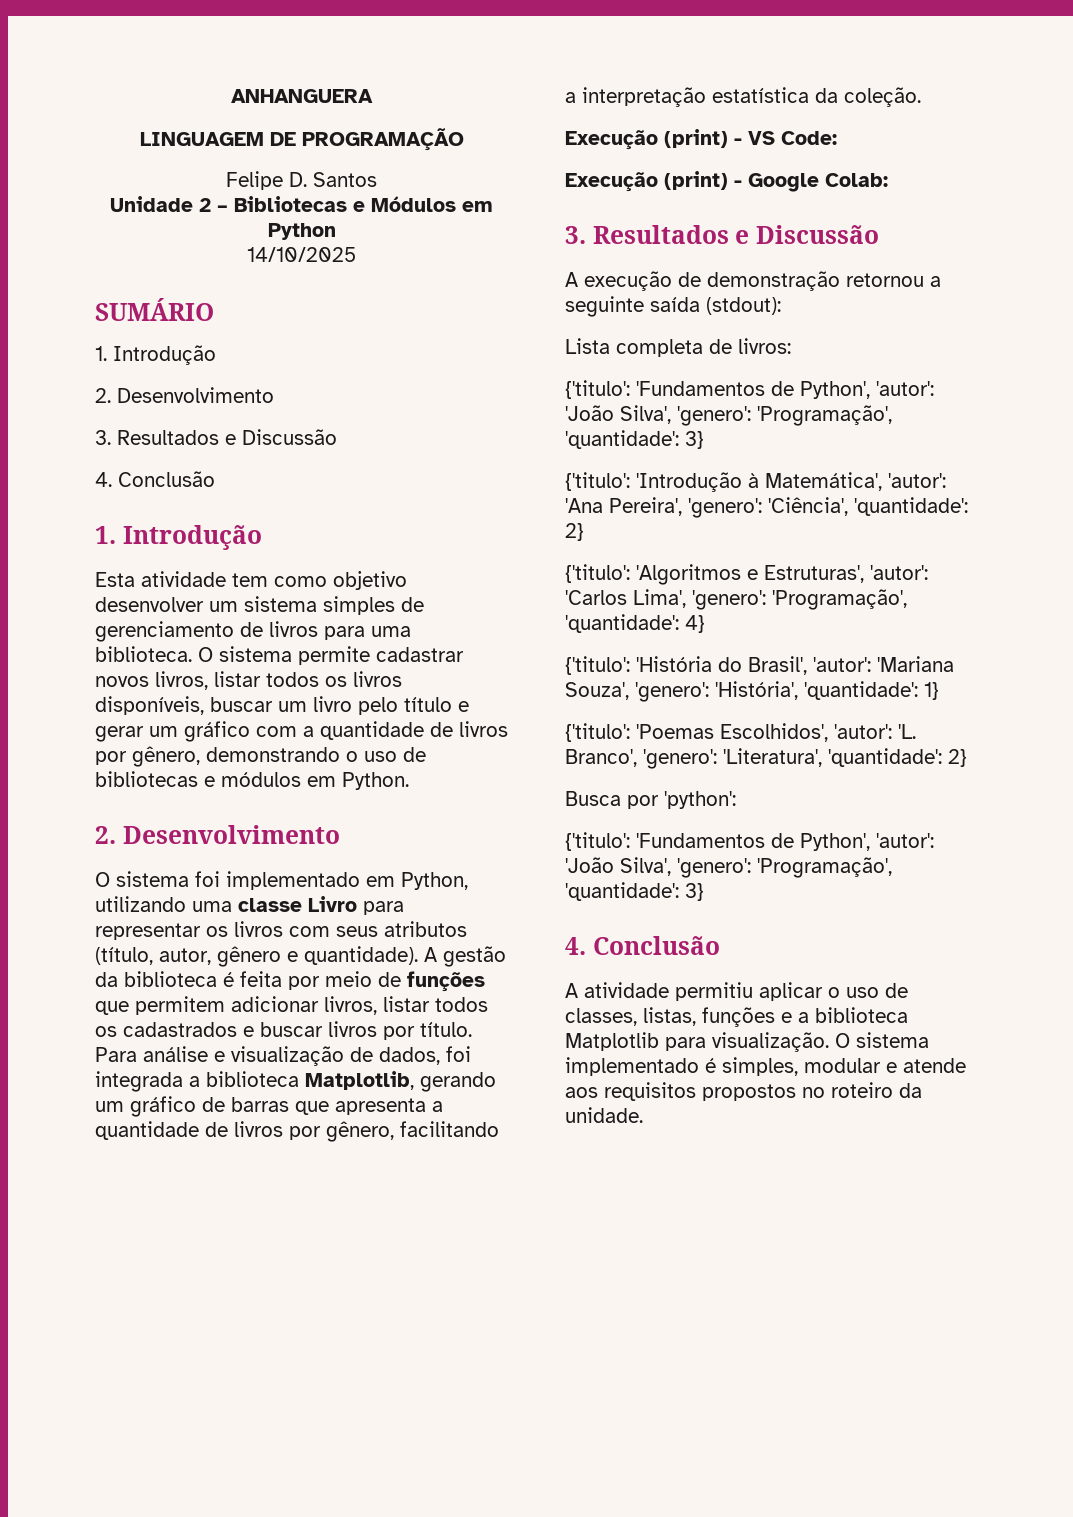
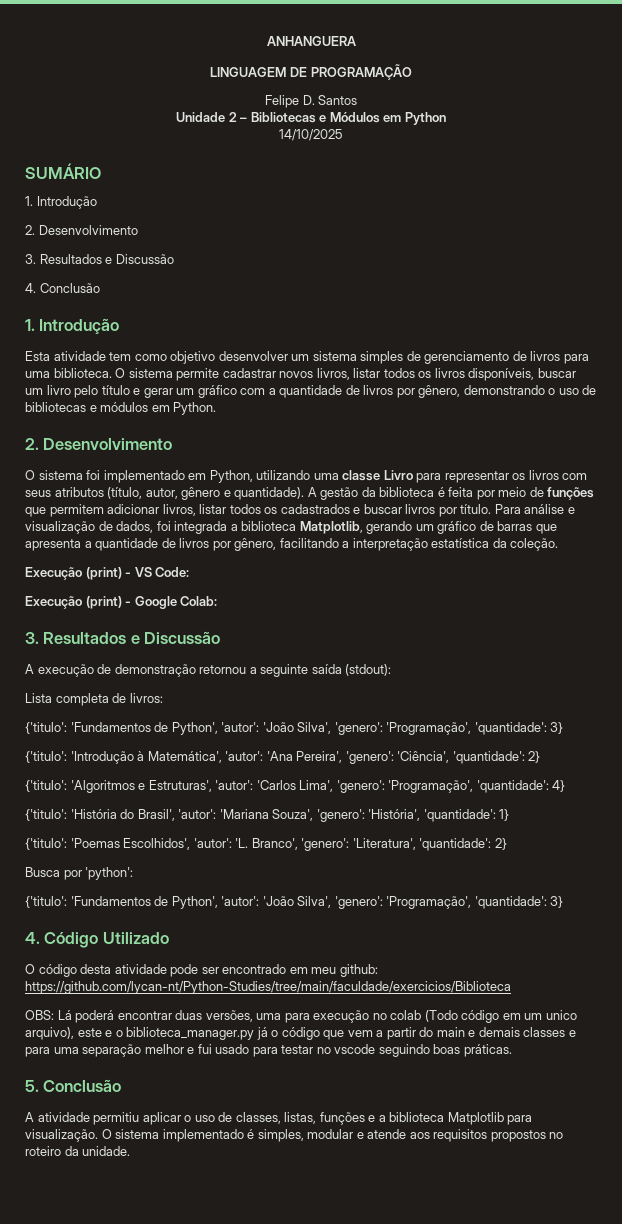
(586, 946) none -> [44,932,169,948] [25,964,378,977] [25,981,511,994] [25,1010,577,1023] [25,1027,576,1040] [25,1044,512,1057] [25,1080,39,1092] Código Utilizado // O código desta atividade pode ser encontrado em meu github: https://github.com/lycan-nt/Python-Studies/tree/main/faculdade/exercicios/Biblioteca // OBS: Lá poderá encontrar duas versões, uma para execução no colab (Todo código em um unico arquivo), este e o biblioteca_manager.py já o código que vem a partir do main e demais classes e para uma separação melhor e fui usado para testar no vscode seguindo boas práticas. // 5.

